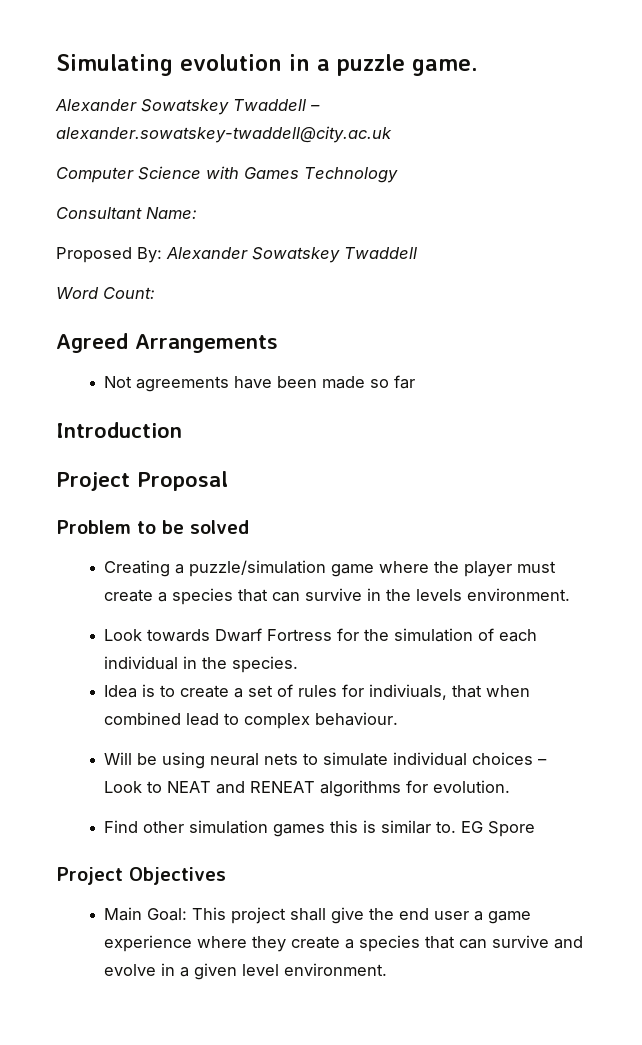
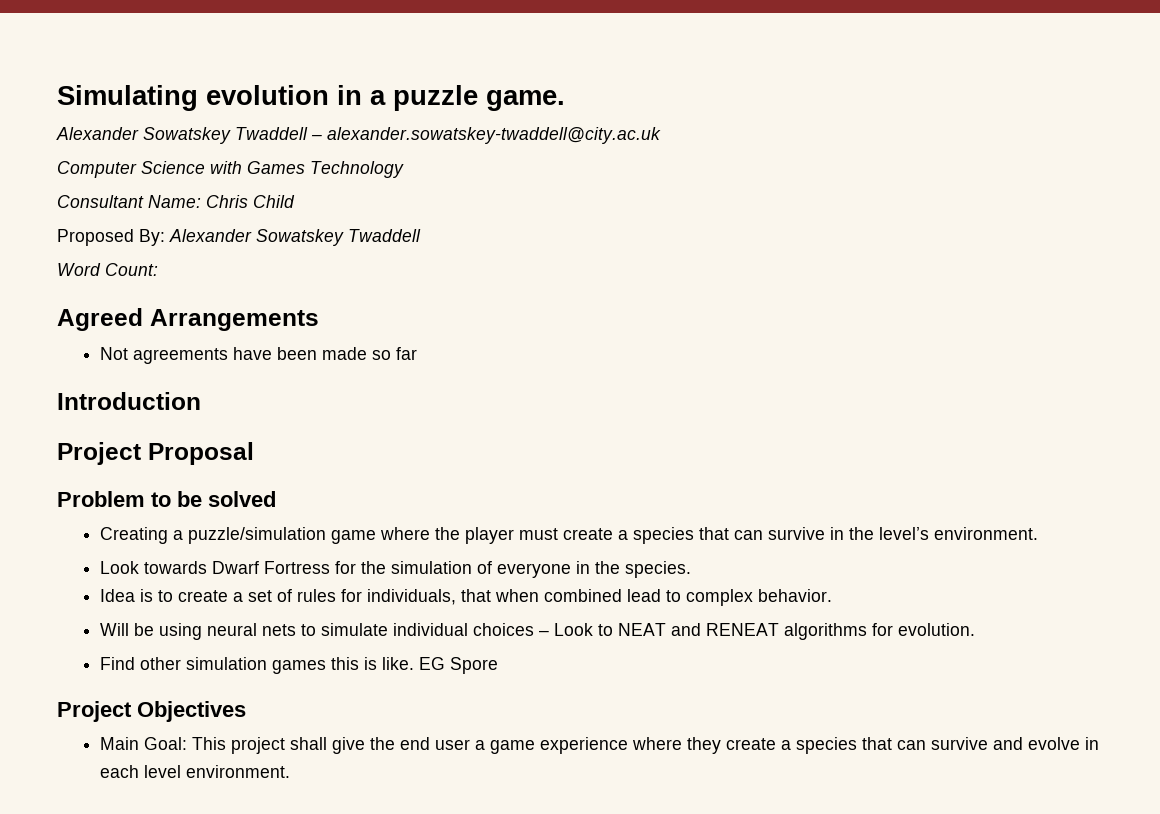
(197, 213) none -> [206,195,295,208] Chris Child
[416,589,463,601] levels -> [878,527,929,540] level’s
[499,629,538,642] [104,656,179,670] each individual -> [496,563,571,578] everyone
[369,684,448,700] indiviuals, -> [366,589,456,605] individuals,
[315,712,399,726] behaviour. -> [757,589,832,602] behavior.
[381,820,457,834] similar to. -> [381,657,414,670] like.
[180,963,238,980] a given -> [99,765,139,778] each

